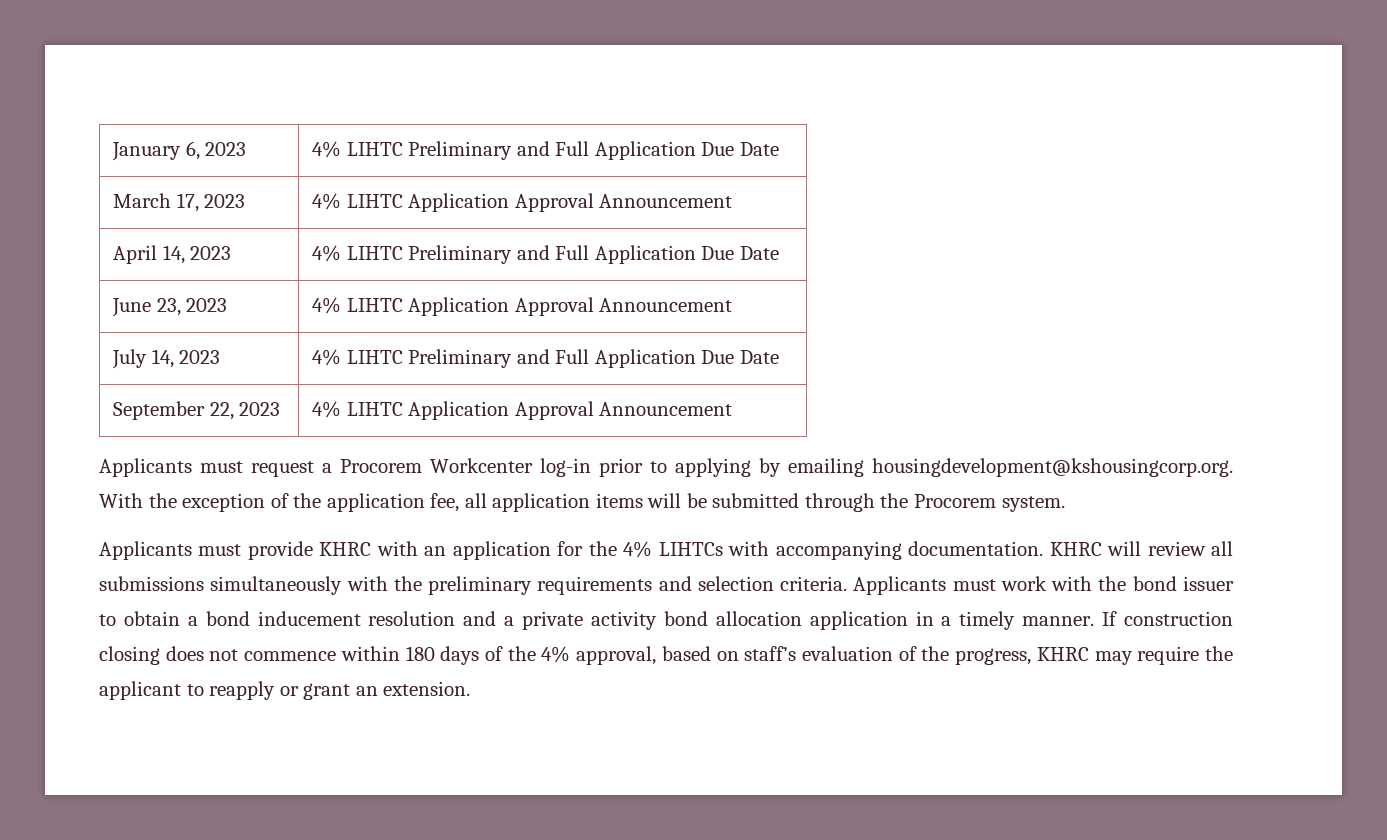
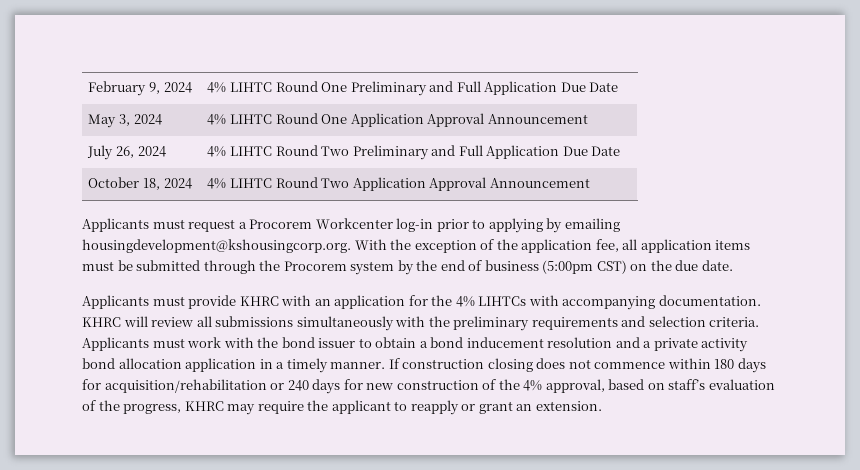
[112,141,247,161] [312,141,779,160] [113,193,246,212] [312,193,733,212] [113,245,232,264] [312,245,779,264] [112,298,228,317] [312,297,733,316] [112,349,221,369] [312,349,779,368] [113,401,281,420] [312,401,403,418] January 6, 2023 | 4% LIHTC Preliminary and Full Application Due Date // March 17, 2023 | 4% LIHTC Application Approval Announcement // April 14, 2023 | 4% LIHTC Preliminary and Full Application Due Date // June 23, 2023 | 4% LIHTC Application Approval Announcement // July 14, 2023 | 4% LIHTC Preliminary and Full Application Due Date // September 22, 2023 | 4% LIHTC -> [88,81,192,96] [207,81,619,96] [88,114,162,128] [207,113,588,127] [87,145,166,160] [207,145,621,160] [88,177,192,190] [207,177,350,189] February 9, 2024 | 4% LIHTC Round One Preliminary and Full Application Due Date // May 3, 2024 | 4% LIHTC Round One Application Approval Announcement // July 26, 2024 | 4% LIHTC Round Two Preliminary and Full Application Due Date // October 18, 2024 | 4% LIHTC Round Two
[647,493,682,508] will -> [82,261,114,271] must
[1001,496,1065,512] system. -> [350,260,733,275] system by the end of business (5:00pm CST) on the due date.
(480, 655) none -> [82,379,479,394] for acquisition/rehabilitation or 240 days for new construction

